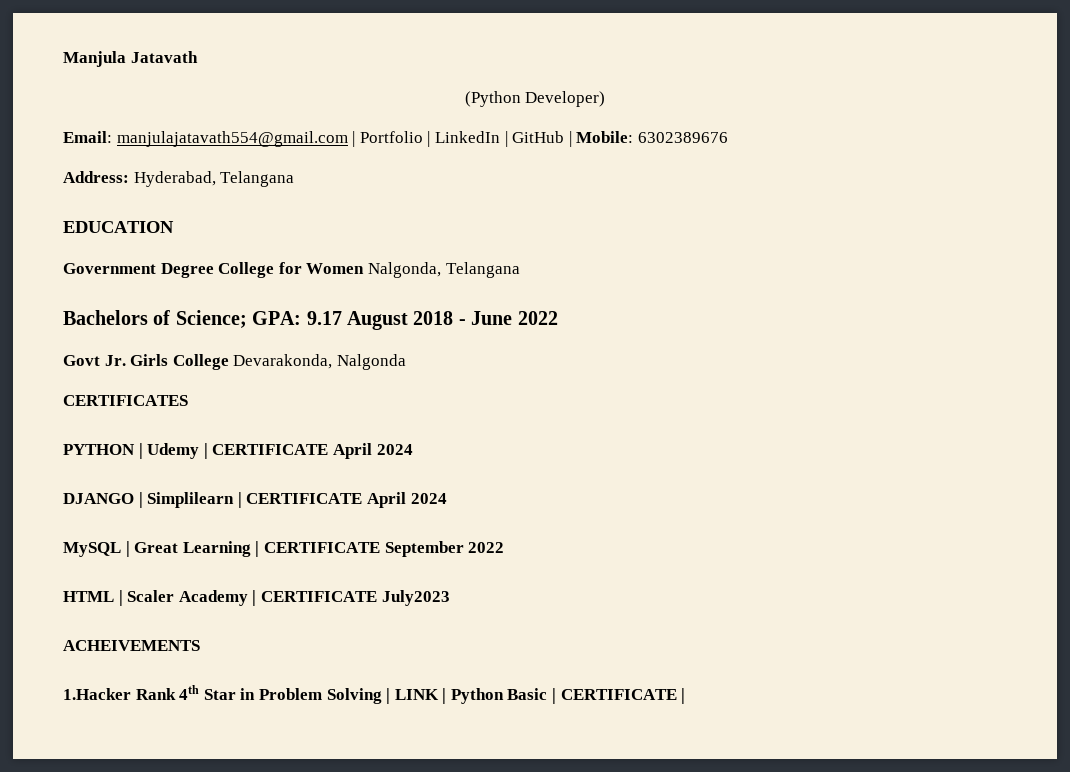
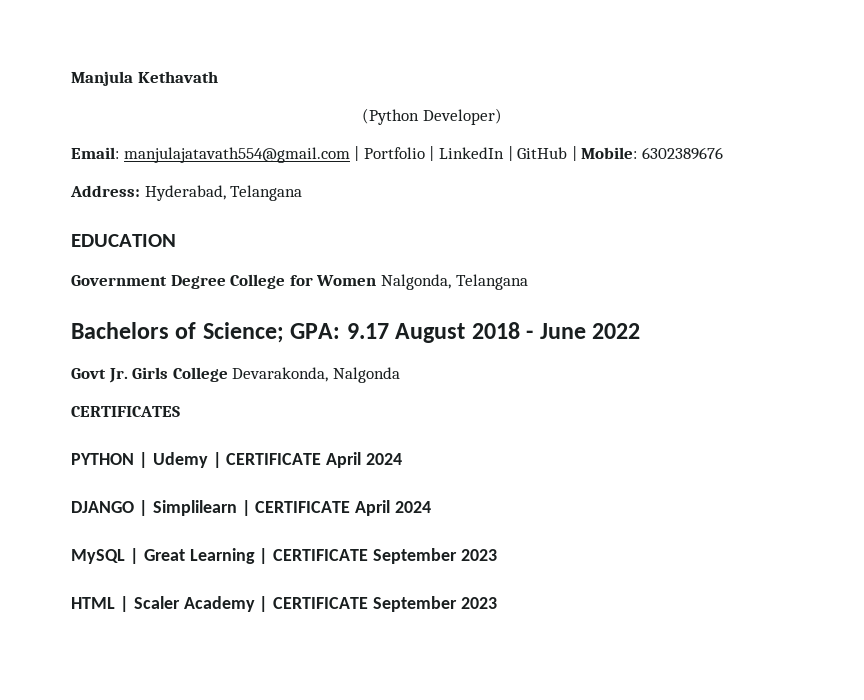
[130,51,198,63] Jatavath -> [137,71,218,83] Kethavath
[468,542,505,553] 2022 -> [461,549,498,561] 2023
[381,590,450,606] [63,640,200,651] [63,685,686,704] July2023 // ACHEIVEMENTS // 1.Hacker Rank 4th Star in Problem Solving | LINK | Python Basic | CERTIFICATE | -> [373,596,498,612] September 2023

